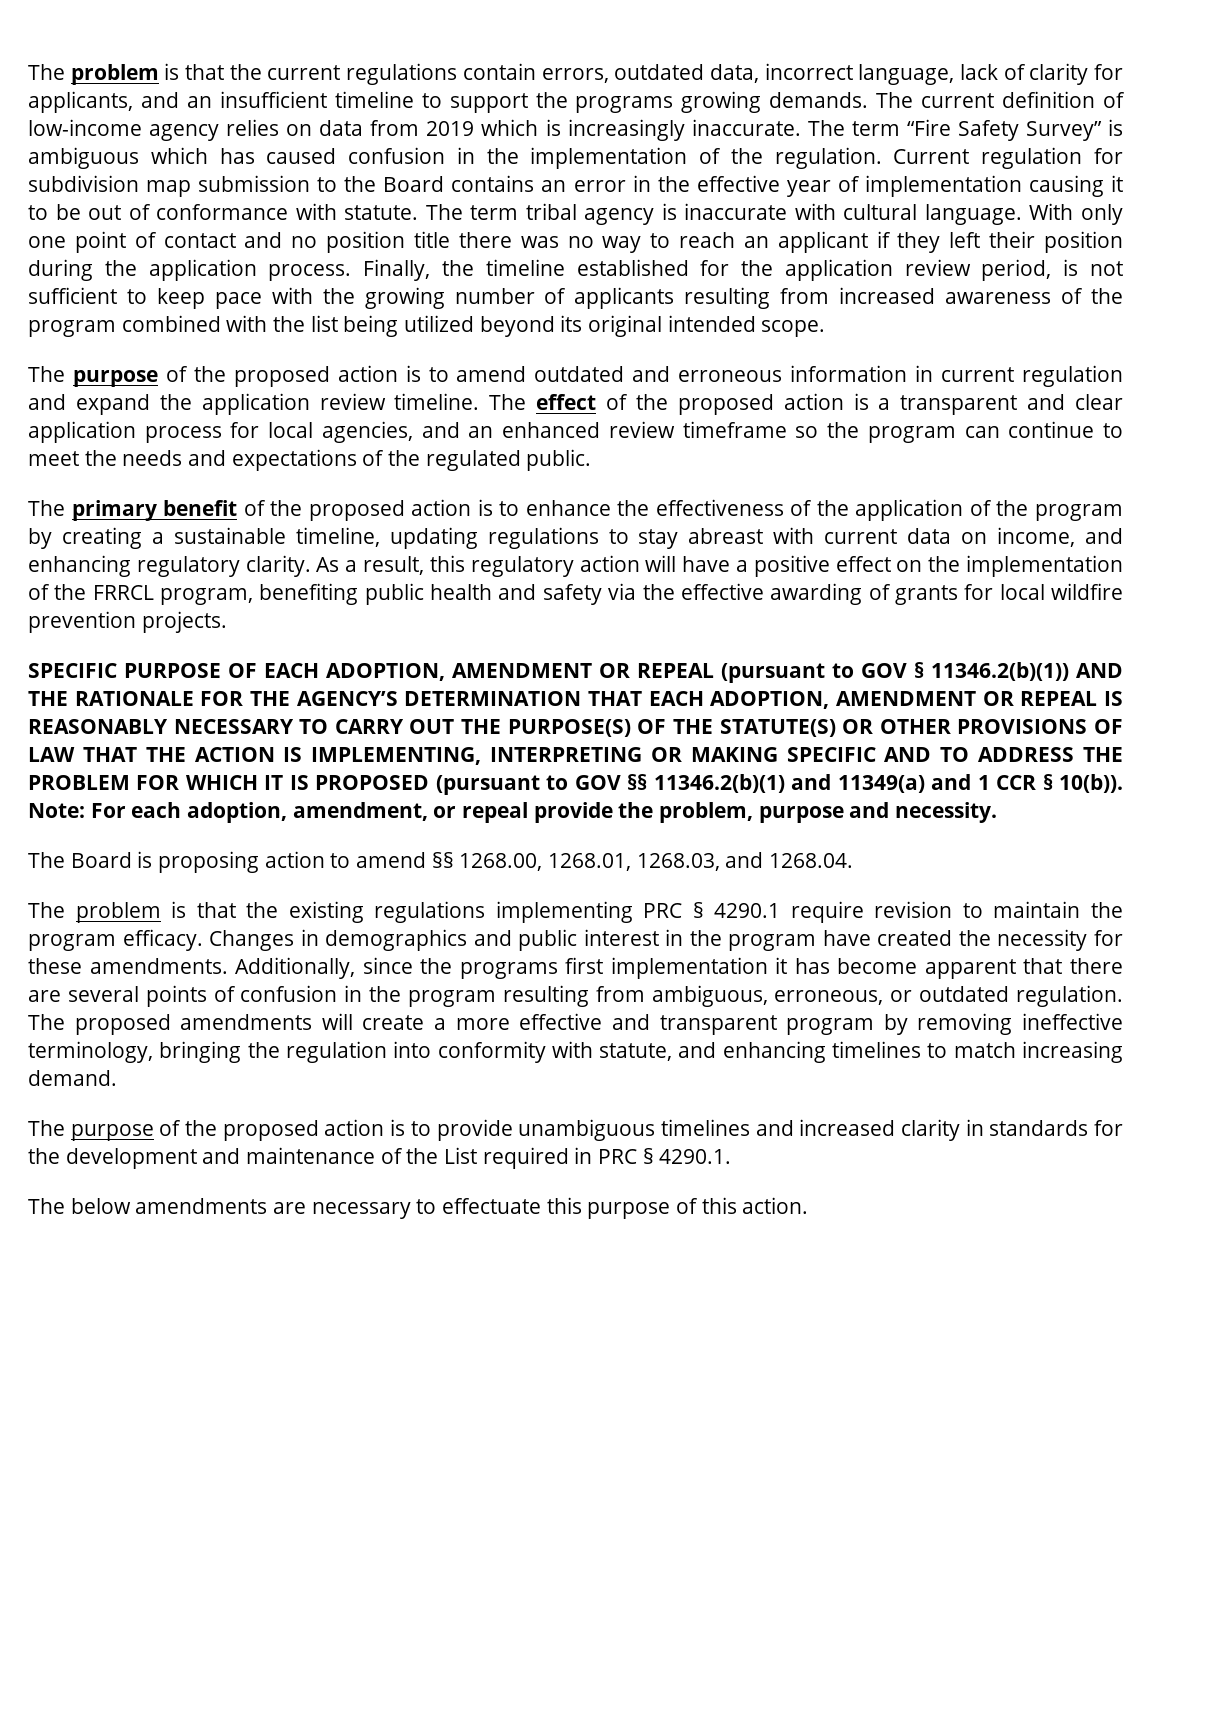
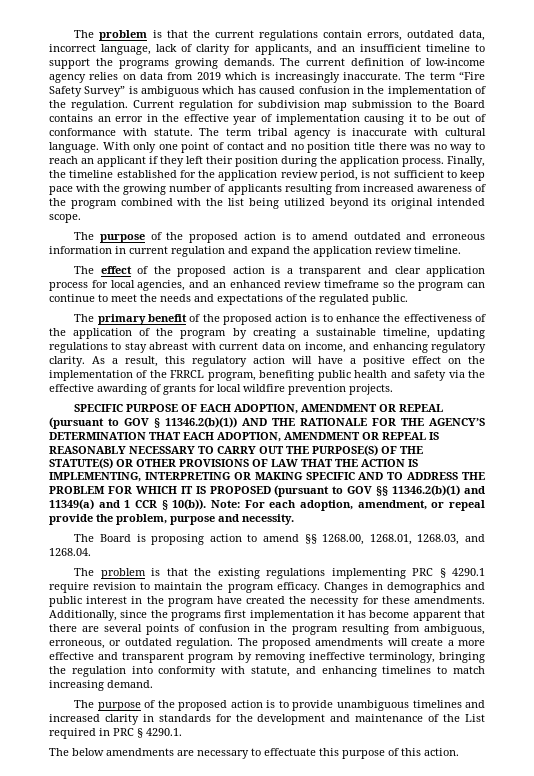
(480, 401) none -> (461, 250) //

